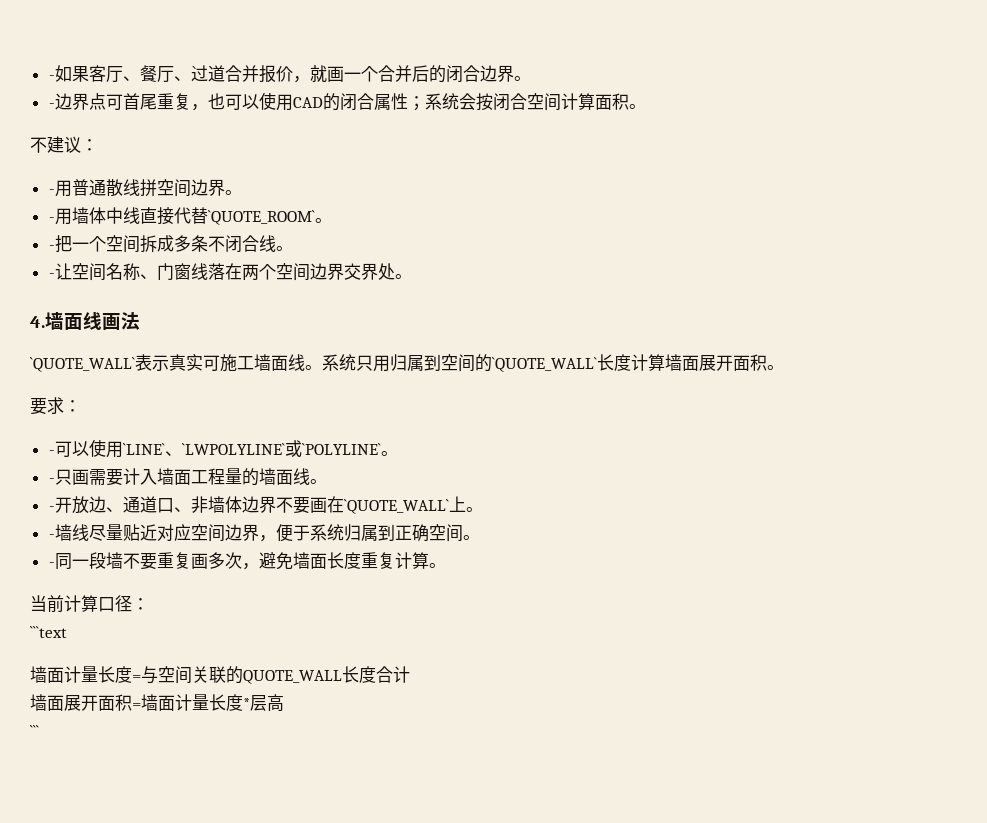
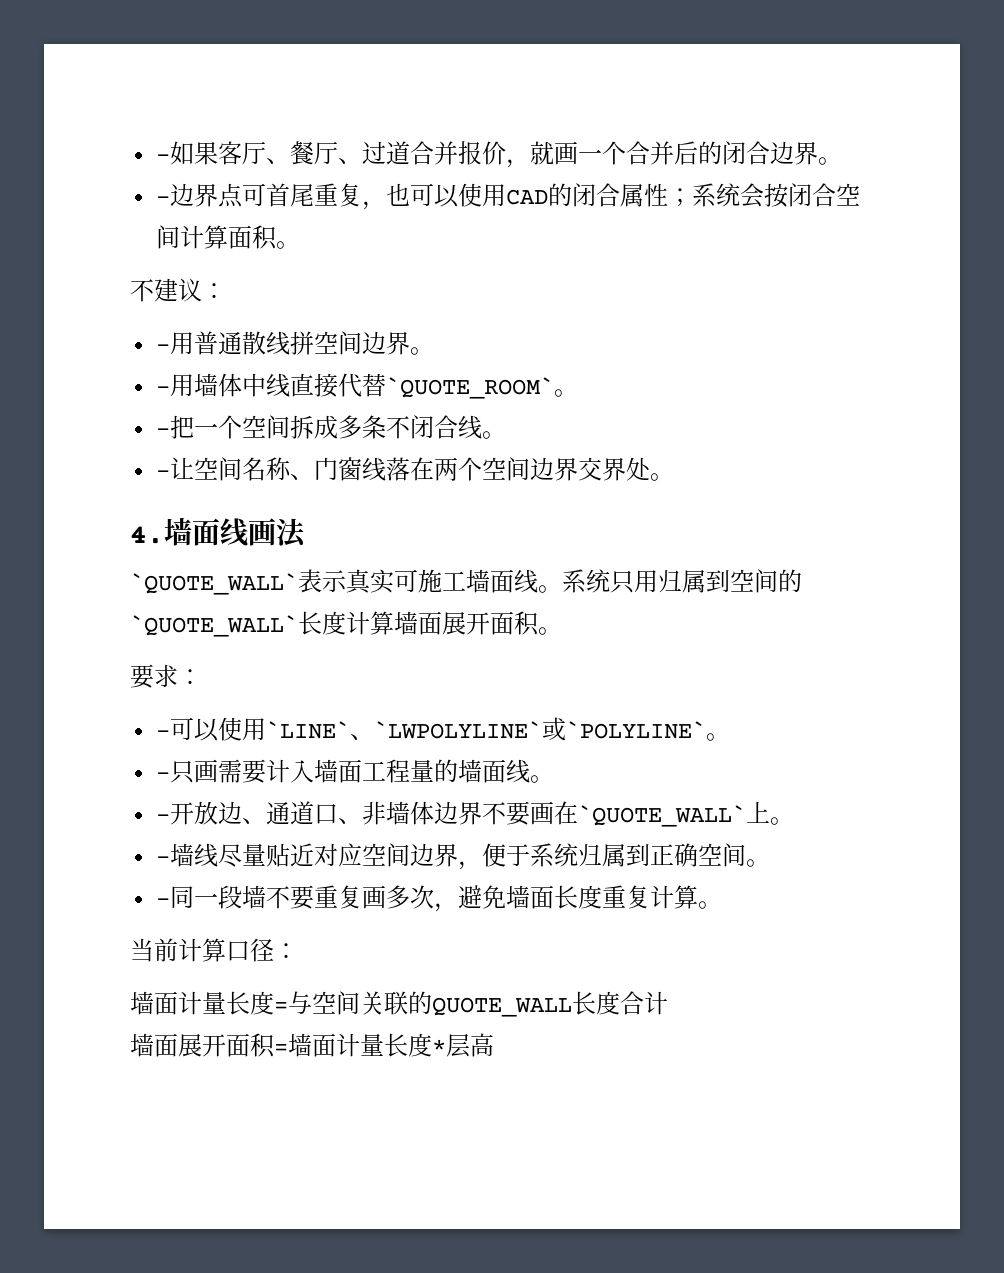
[30,626,67,638] // ```text -> (298, 951) none
[30,725,39,737] // ``` -> (494, 1045) none

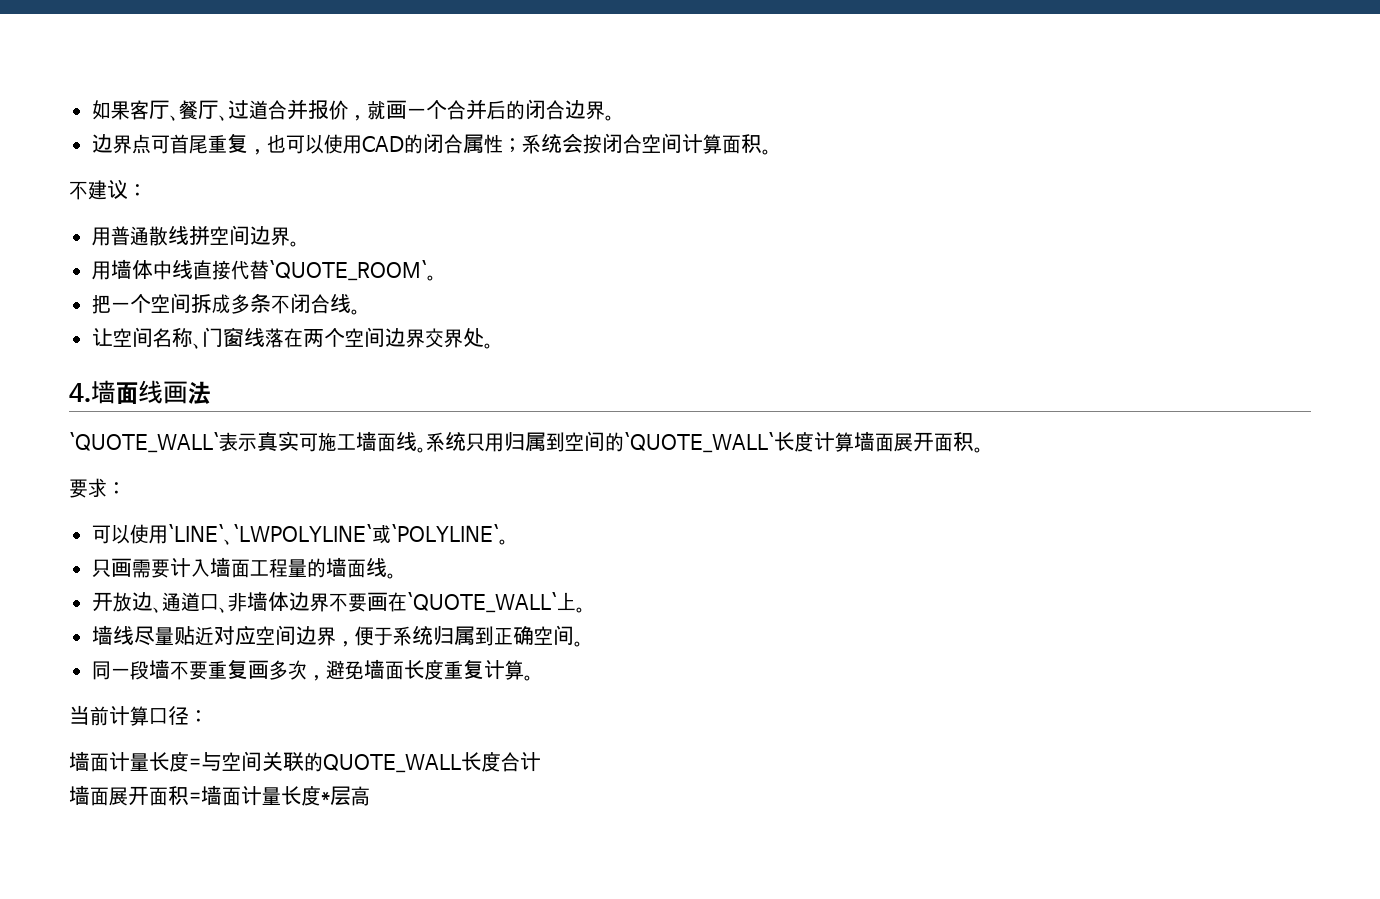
[156,154,171,162] - -> (92, 110) none
[156,196,171,204] - -> (615, 118) none
[156,344,171,352] - -> (147, 190) none
[156,386,171,394] - -> (300, 244) none
[156,428,171,436] - -> (437, 278) none
[156,470,171,478] - -> (361, 312) none
[156,730,171,738] - -> (126, 488) none
[156,772,171,780] - -> (509, 542) none
[156,814,171,822] - -> (397, 576) none
[156,856,171,864] - -> (586, 610) none
[156,898,171,906] - -> (584, 644) none

